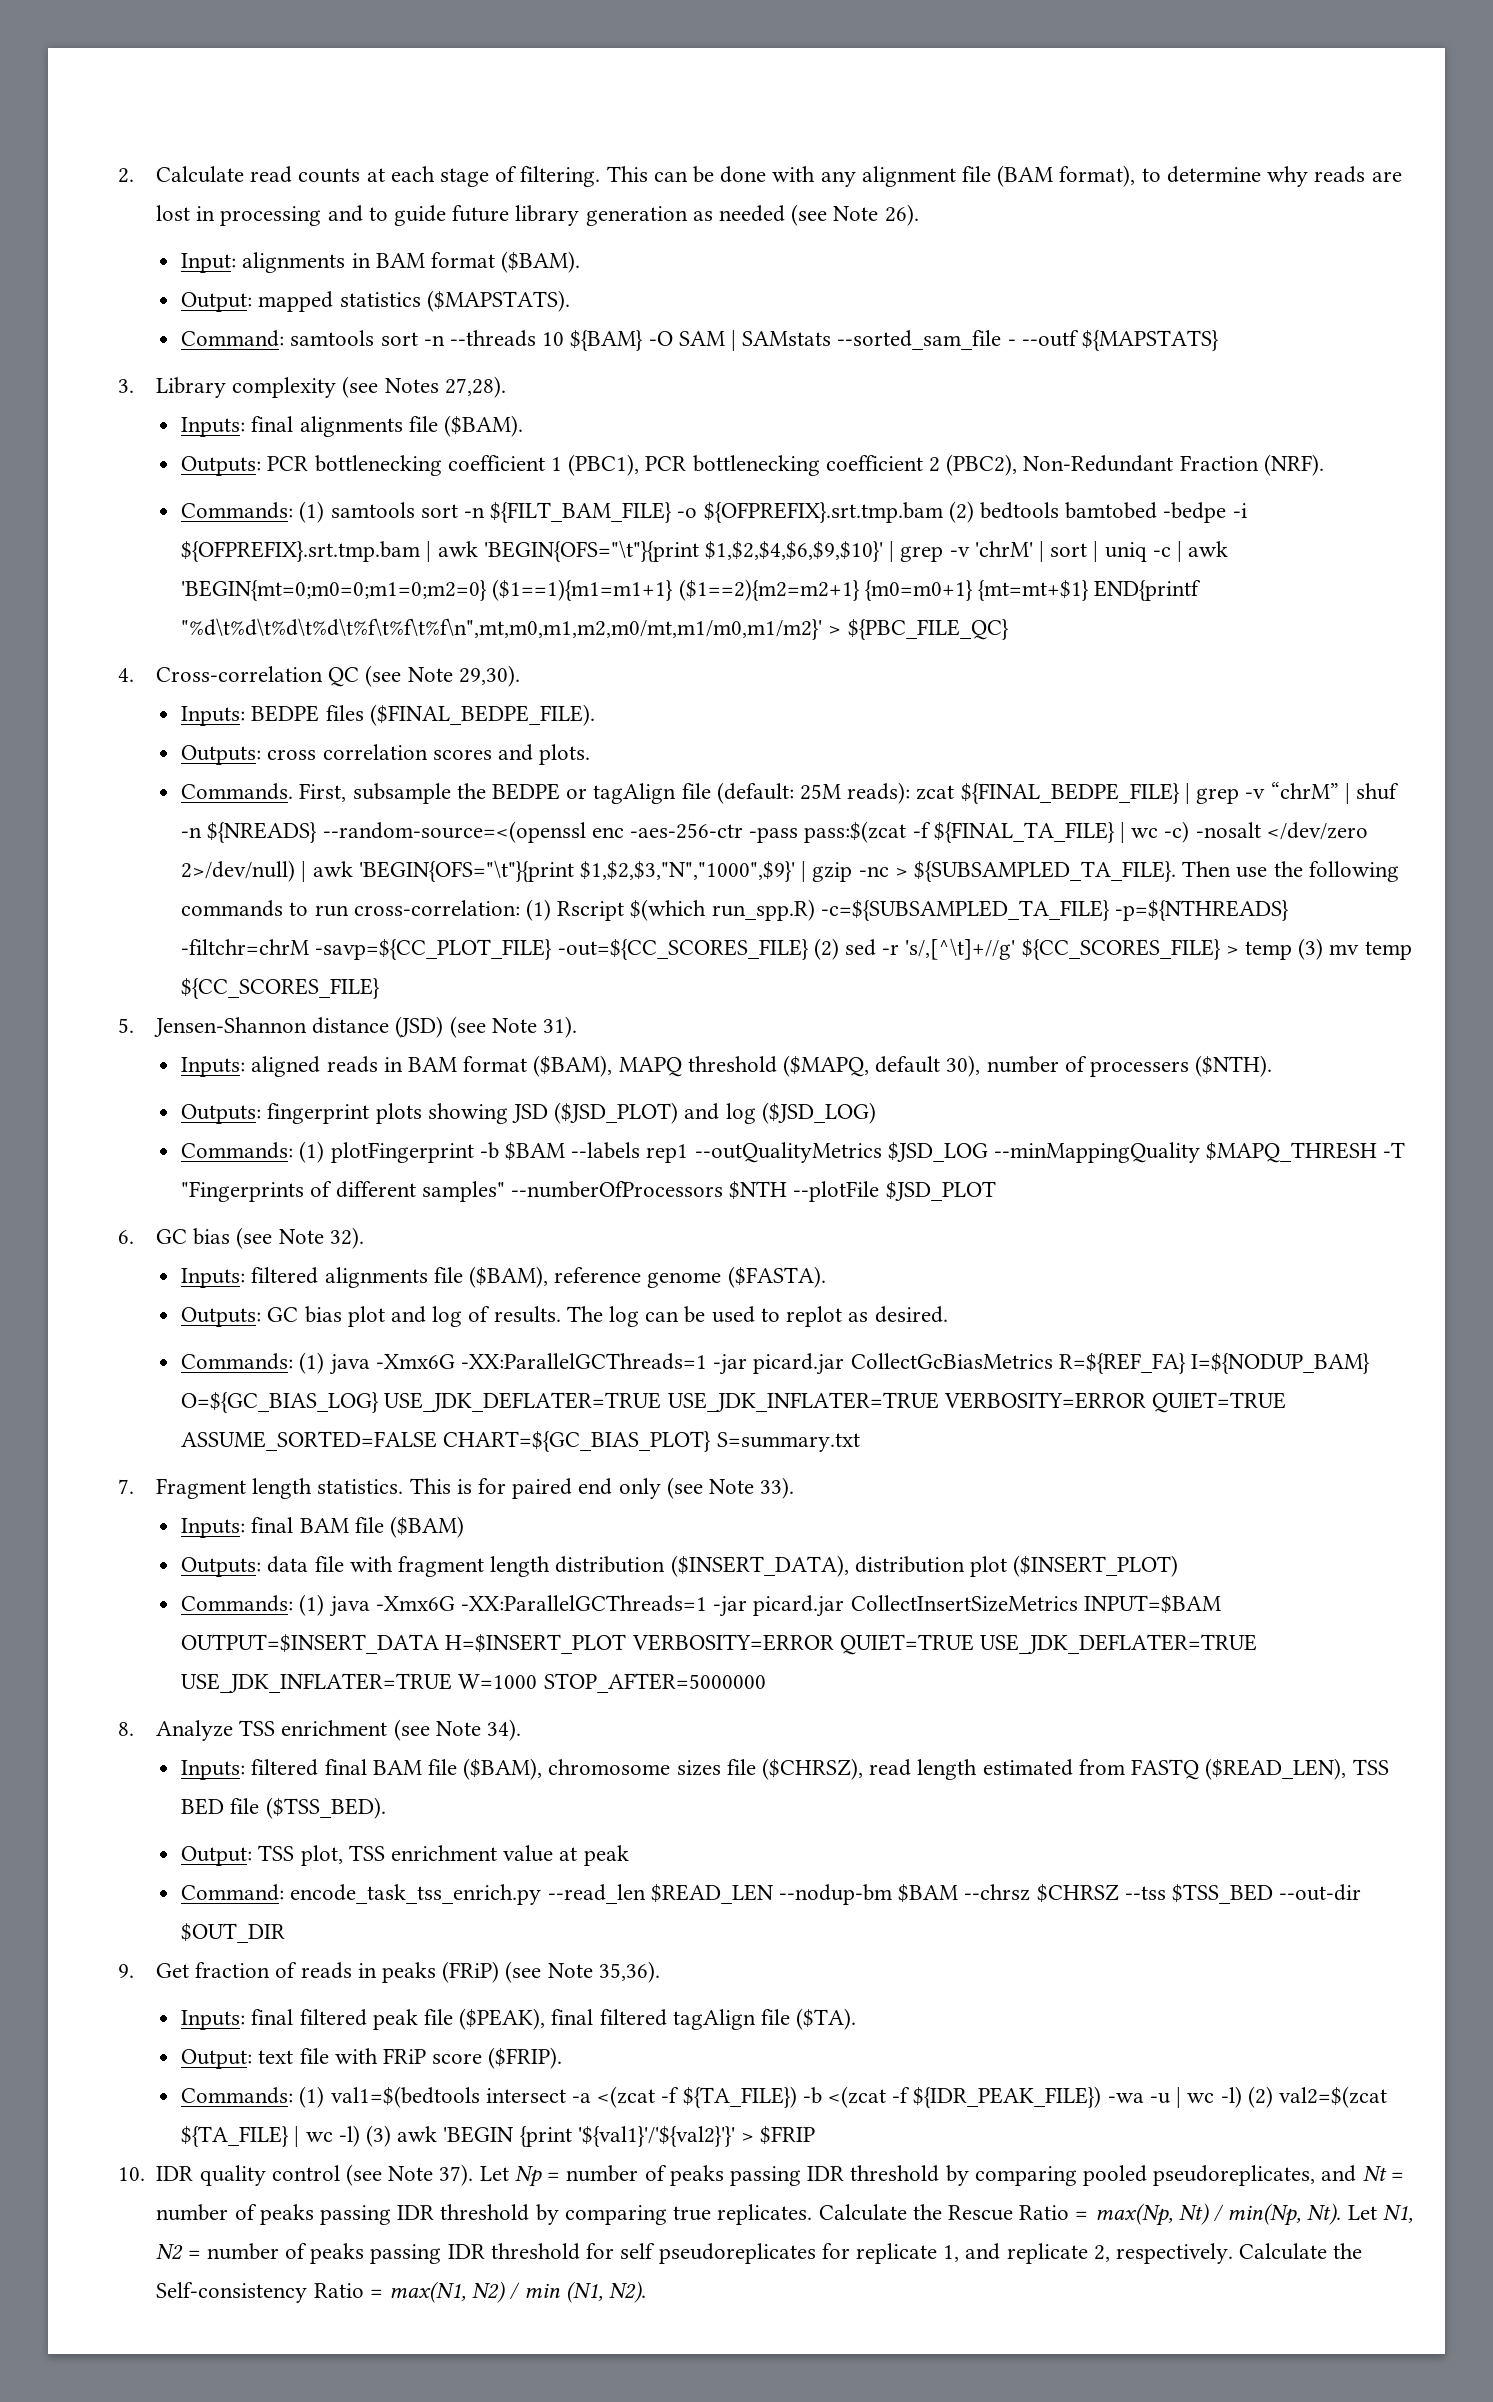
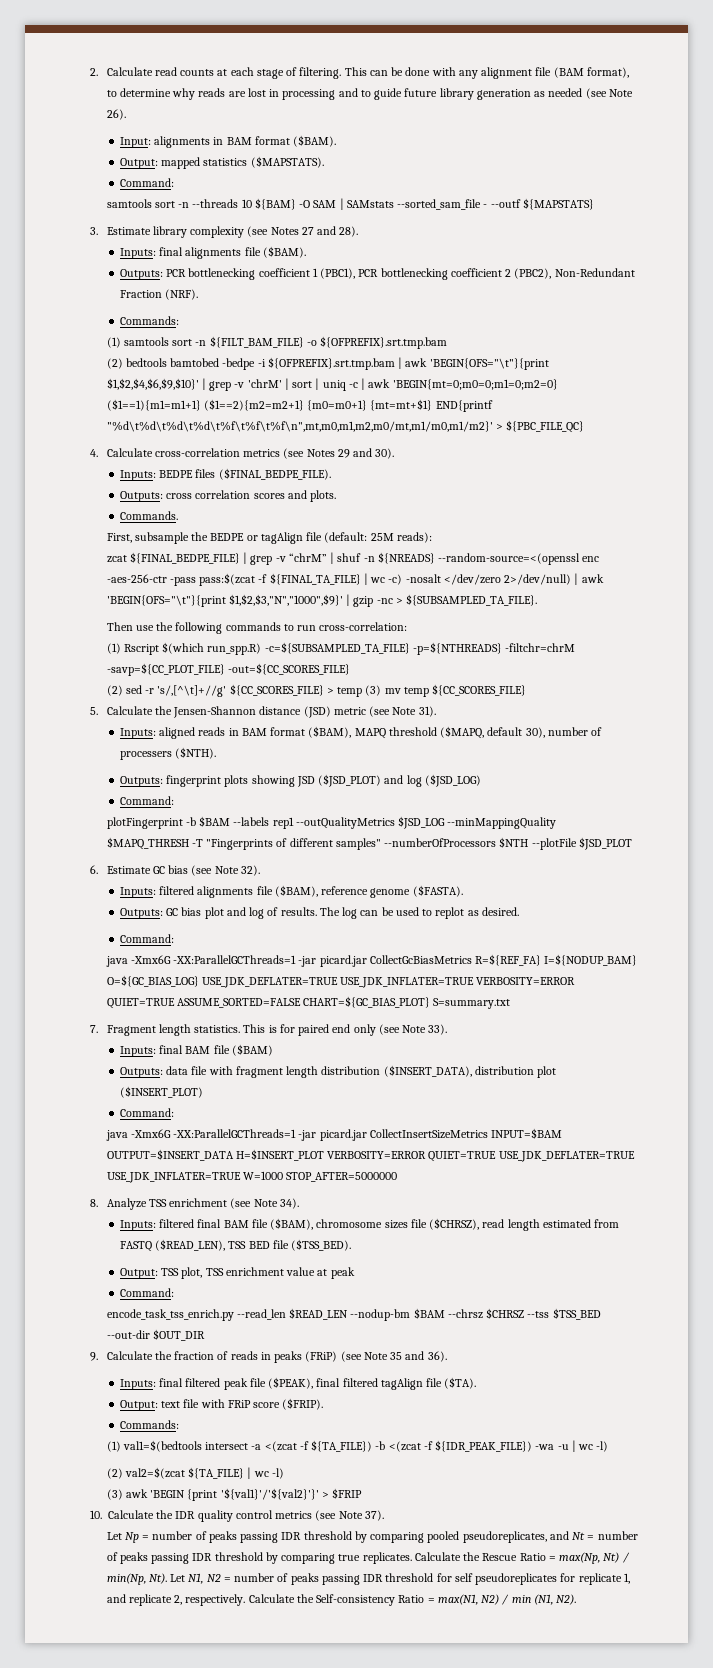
(285, 338) none -> (174, 182) //
[155,377,226,398] Library -> [106,226,187,238] Estimate library
[444,376,506,398] 27,28). -> [301,226,359,237] 27 and 28).
(294, 510) none -> (179, 320) //
(943, 512) none -> (448, 342) //
[155,665,520,687] Cross-correlation QC (see Note 29,30). -> [106,448,395,459] Calculate cross-correlation metrics (see Notes 29 and 30).
(294, 791) none -> (178, 515) //
(911, 793) none -> (432, 537) //
(1177, 871) none -> (538, 600) //
(520, 908) none -> (408, 626) //
(809, 949) none -> (350, 669) //
(134, 1025) none -> [106,706,172,715] Calculate the
(444, 1027) none -> [333,707,366,715] metric
[181,1141,325,1163] Commands: (1) -> [119,796,174,805] Command: //
(134, 1237) none -> [106,866,151,874] Estimate
[181,1352,325,1374] Commands: (1) -> [119,934,174,943] Command: //
[181,1594,325,1616] Commands: (1) -> [119,1108,174,1117] Command: //
(285, 1892) none -> (174, 1292) //
[155,1963,189,1978] Get -> [106,1351,172,1360] Calculate the
[598,1961,660,1983] 35,36). -> [390,1351,447,1362] 35 and 36).
(294, 2095) none -> (179, 1424) //
(1242, 2097) none -> (609, 1446) //
(360, 2136) none -> (284, 1473) //
(145, 2174) none -> [107,1510,174,1519] Calculate the
(340, 2173) none -> [275,1511,313,1519] metrics
(474, 2175) none -> (384, 1515) //

